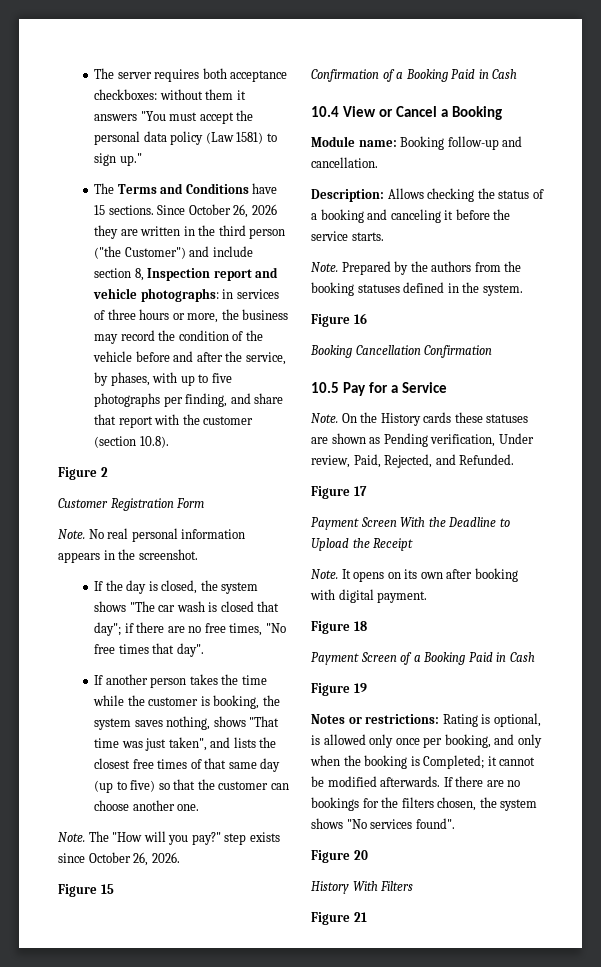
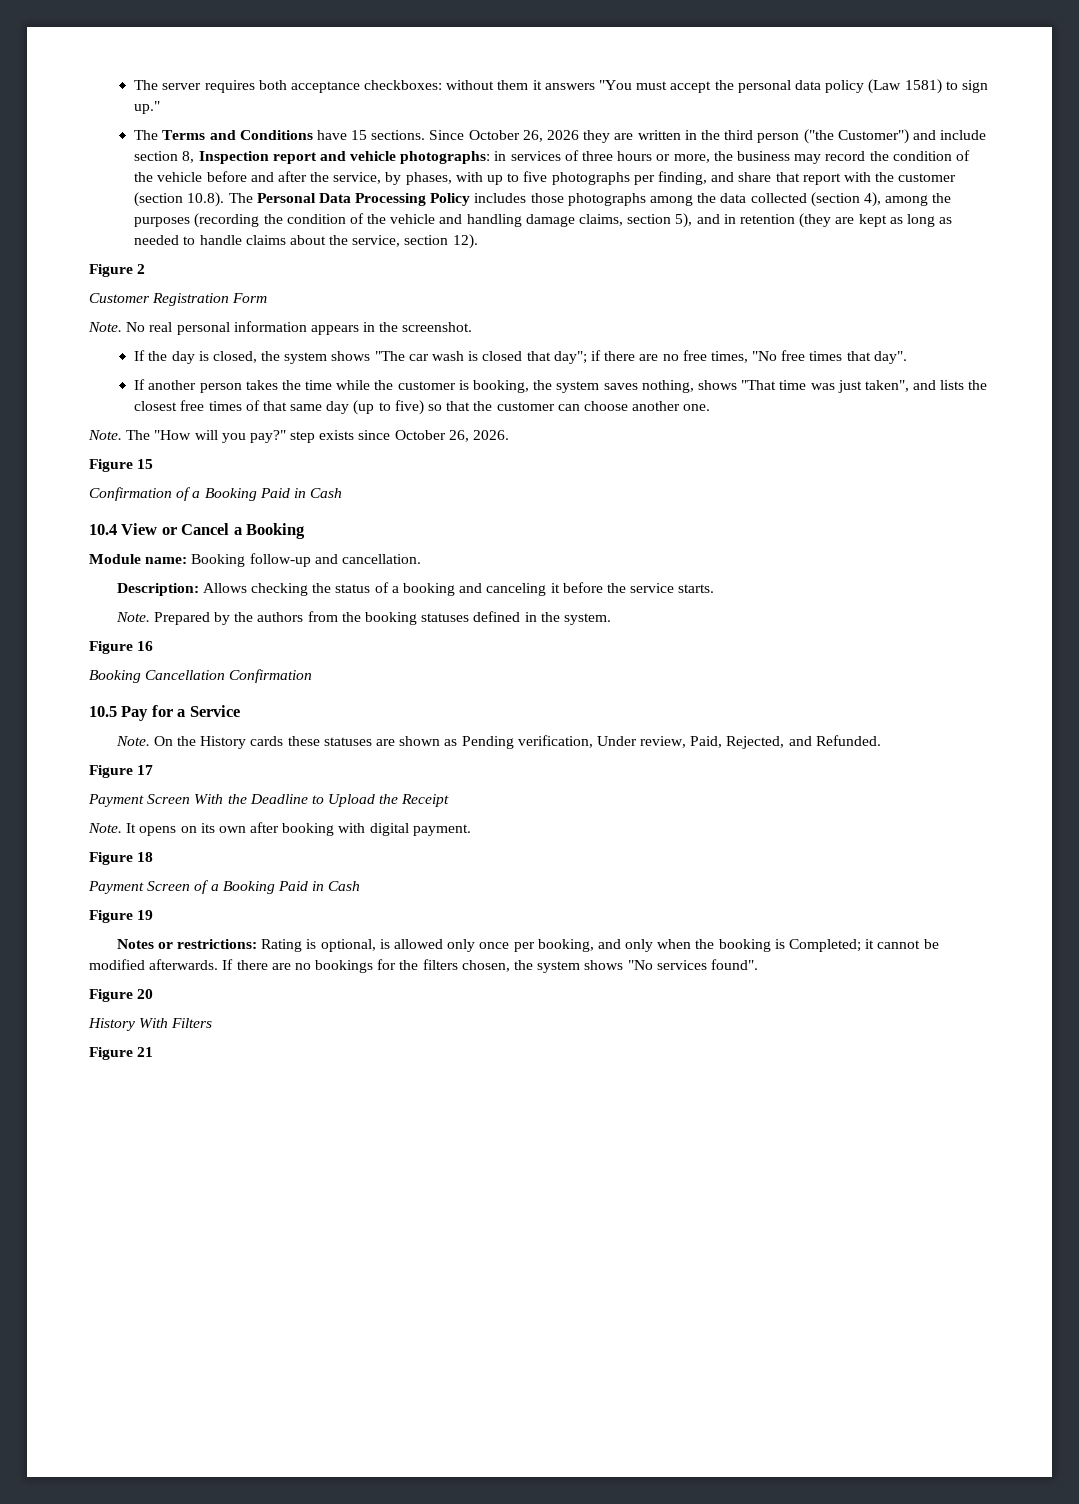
(169, 442) none -> [228,192,952,207] [134,213,953,228] [134,234,478,249] The Personal Data Processing Policy includes those photographs among the data collected (section 4), among the purposes (recording the condition of the vehicle and handling damage claims, section 5), and in retention (they are kept as long as needed to handle claims about the service, section 12).

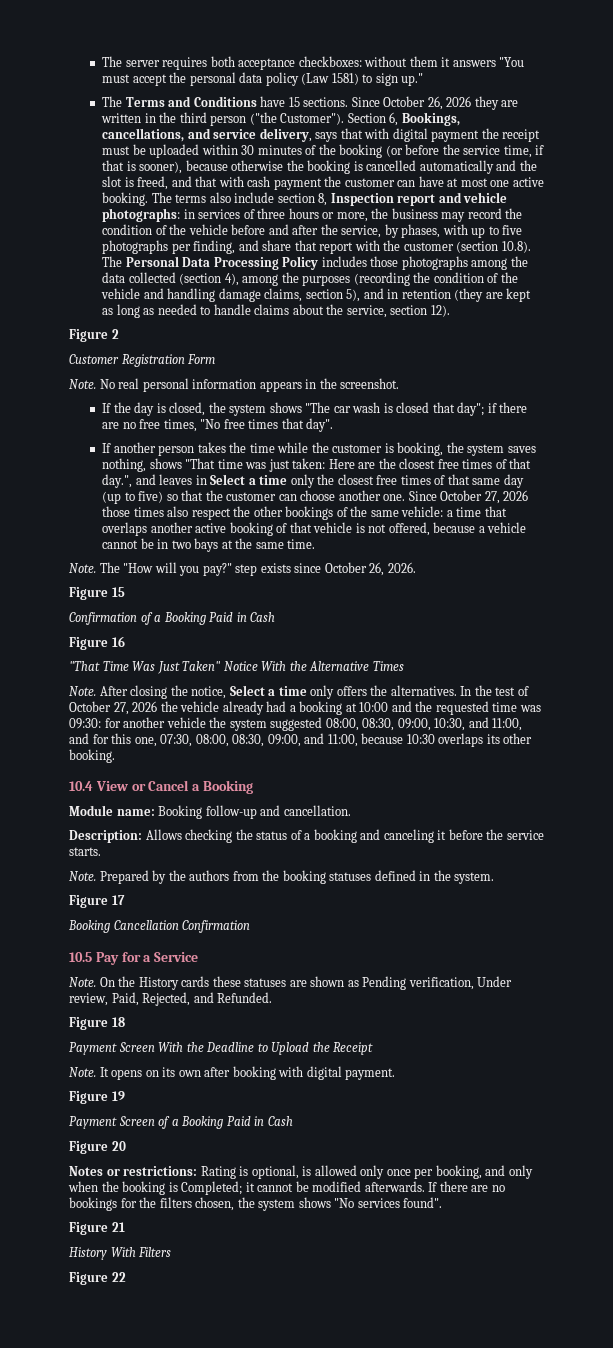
[837,129,936,144] Customer") and -> [280,112,460,126] [102,128,541,142] [102,144,545,158] [102,160,537,174] [102,176,544,190] [102,192,231,206] Customer"). Section 6, Bookings, cancellations, and service delivery, says that with digital payment the receipt must be uploaded within 30 minutes of the booking (or before the service time, if that is sooner), because otherwise the booking is cancelled automatically and the slot is freed, and that with cash payment the customer can have at most one active booking. The terms also
[864,380,965,392] taken", and lists -> [292,458,532,469] [102,474,315,488] taken: Here are the closest free times of that day.", and leaves in Select a time only
(711, 407) none -> [408,490,529,504] [102,506,507,520] [102,522,527,536] [102,538,316,552] Since October 27, 2026 those times also respect the other bookings of the same vehicle: a time that overlaps another active booking of that vehicle is not offered, because a vehicle cannot be in two bays at the same time.
(343, 493) none -> [69,636,125,650] [69,661,404,674] [69,685,529,699] [69,701,541,715] [69,717,523,731] [69,733,533,747] [69,749,115,763] // Figure 16 // "That Time Was Just Taken" Notice With the Alternative Times // Note. After closing the notice, Select a time only offers the alternatives. In the test of October 27, 2026 the vehicle already had a booking at 10:00 and the requested time was 09:30: for another vehicle the system suggested 08:00, 08:30, 09:00, 10:30, and 11:00, and for this one, 07:30, 08:00, 08:30, 09:00, and 11:00, because 10:30 overlaps its other booking.
[137,641,154,651] 16 -> [111,895,125,905] 17
[137,765,154,775] 17 -> [111,1017,125,1027] 18
[137,852,154,862] 18 -> [111,1091,125,1101] 19
[137,910,154,920] 19 -> [111,1141,126,1151] 20
[137,989,154,999] 20 -> [111,1222,125,1232] 21
[137,1047,154,1057] 21 -> [111,1272,126,1282] 22

